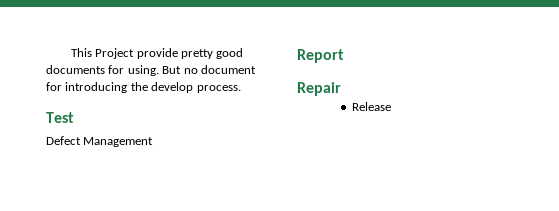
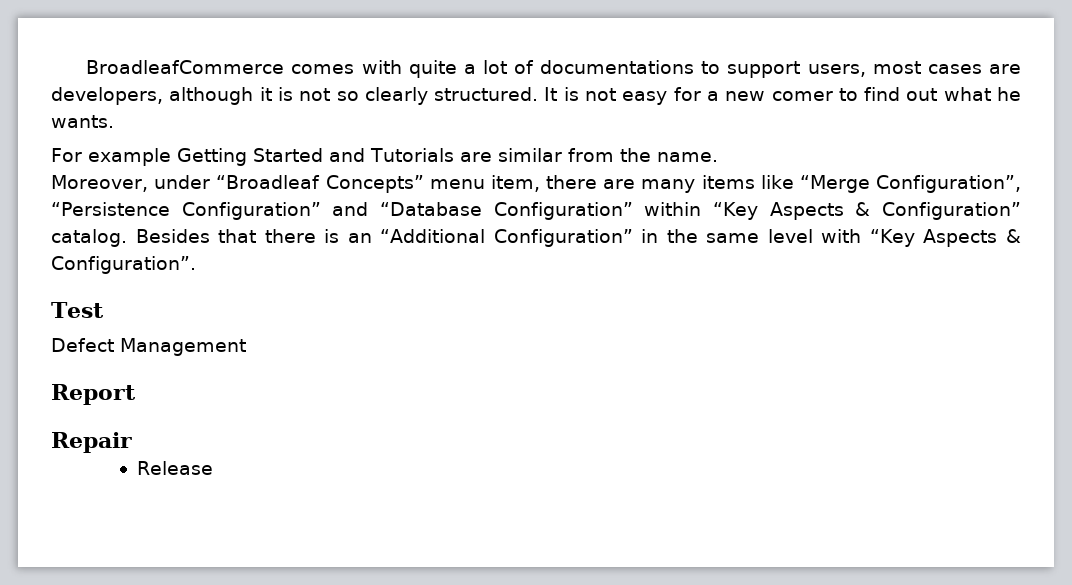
[70,48,244,59] [46,65,256,76] [46,82,241,93] This Project provide pretty good documents for using. But no document for introducing the develop process. -> [86,60,1021,78] [51,87,1021,105] [51,115,114,128] [51,148,718,166] [51,175,1022,193] [51,202,1022,220] [51,229,1022,247] [51,256,196,274] BroadleafCommerce comes with quite a lot of documentations to support users, most cases are developers, although it is not so clearly structured. It is not easy for a new comer to find out what he wants. // For example Getting Started and Tutorials are similar from the name. // Moreover, under “Broadleaf Concepts” menu item, there are many items like “Merge Configuration”, “Persistence Configuration” and “Database Configuration” within “Key Aspects & Configuration” catalog. Besides that there is an “Additional Configuration” in the same level with “Key Aspects & Configuration”.

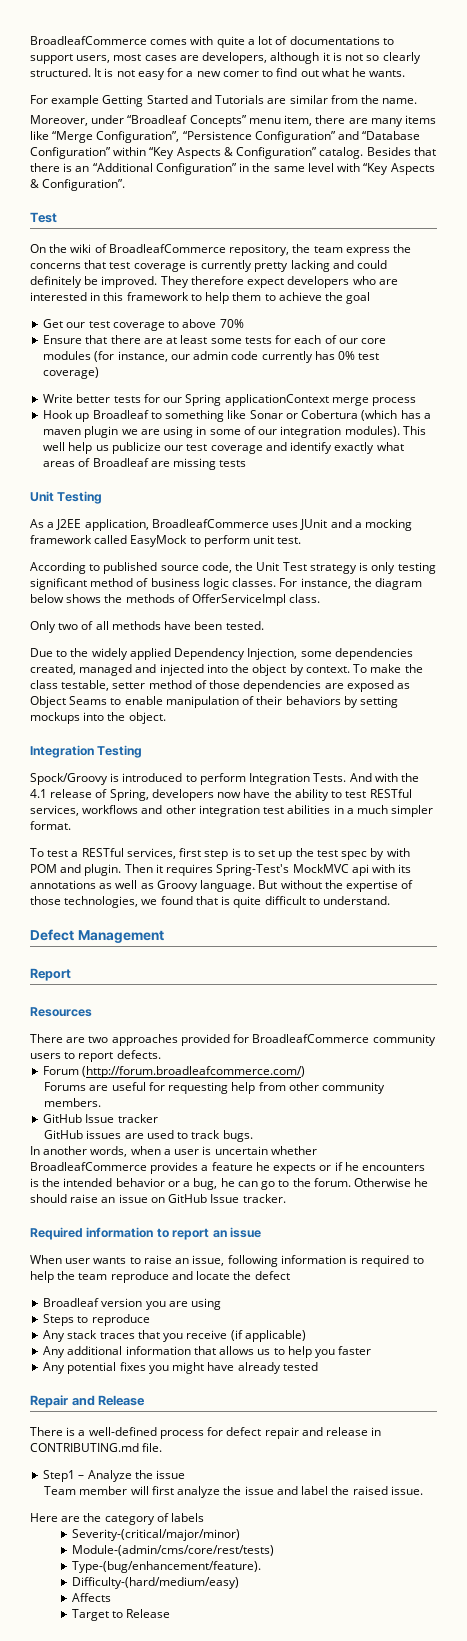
[51,338,246,356] [51,384,136,405] [51,432,132,453] Defect Management // Report // Repair // -> [30,244,412,256] [30,260,388,272] [30,276,398,288] [30,292,371,304] [43,319,244,331] [43,335,387,344] [43,351,380,363] [43,367,100,379] [43,394,417,406] [43,410,431,422] [43,426,426,438] [43,442,404,454] [43,458,247,470] [30,491,103,504] [30,519,413,531] [30,535,302,547] [30,562,436,574] [30,578,423,590] [30,594,321,606] [30,621,264,633] [30,648,413,660] [30,664,423,676] [30,680,411,692] [30,696,399,708] [30,712,166,724] [30,745,143,758] [30,773,420,785] [30,789,412,801] [30,805,434,817] [30,821,71,830] [30,848,410,860] [30,864,412,876] [30,880,414,892] [30,896,391,908] [30,929,164,943] [30,968,71,981] [30,1007,92,1017] [30,1034,436,1046] [30,1050,161,1062] [43,1066,306,1078] [44,1082,386,1094] [44,1098,102,1107] [43,1114,158,1123] [44,1130,253,1142] [30,1146,317,1157] [30,1162,426,1174] [30,1178,429,1190] [30,1194,286,1203] [30,1227,261,1240] [30,1255,424,1267] [30,1271,290,1283] [43,1298,222,1310] [43,1314,150,1326] [43,1330,306,1342] [43,1346,372,1358] [43,1362,318,1374] [30,1395,146,1408] [30,1427,382,1439] [30,1443,163,1452] [43,1470,186,1482] [44,1486,423,1498] [30,1513,205,1525] [71,1529,240,1541] [71,1545,274,1556] [71,1561,261,1573] [71,1577,239,1589] [71,1593,111,1602] [71,1609,123,1621] On the wiki of BroadleafCommerce repository, the team express the concerns that test coverage is currently pretty lacking and could definitely be improved. They therefore expect developers who are interested in this framework to help them to achieve the goal // Get our test coverage to above 70% // Ensure that there are at least some tests for each of our core modules (for instance, our admin code currently has 0% test coverage) // Write better tests for our Spring applicationContext merge process // Hook up Broadleaf to something like Sonar or Cobertura (which has a maven plugin we are using in some of our integration modules). This well help us publicize our test coverage and identify exactly what areas of Broadleaf are missing tests // Unit Testing // As a J2EE application, BroadleafCommerce uses JUnit and a mocking framework called EasyMock to perform unit test. // According to published source code, the Unit Test strategy is only testing significant method of business logic classes. For instance, the diagram below shows the methods of OfferServiceImpl class. // Only two of all methods have been tested. // Due to the widely applied Dependency Injection, some dependencies created, managed and injected into the object by context. To make the class testable, setter method of those dependencies are exposed as Object Seams to enable manipulation of their behaviors by setting mockups into the object. // Integration Testing // Spock/Groovy is introduced to perform Integration Tests. And with the 4.1 release of Spring, developers now have the ability to test RESTful services, workflows and other integration test abilities in a much simpler format. // To test a RESTful services, first step is to set up the test spec by with POM and plugin. Then it requires Spring-Test's MockMVC api with its annotations as well as Groovy language. But without the expertise of those technologies, we found that is quite difficult to understand. // Defect Management // Report // Resources // There are two approaches provided for BroadleafCommerce community users to report defects. // Forum (http://forum.broadleafcommerce.com/) // Forums are useful for requesting help from other community members. // GitHub Issue tracker // GitHub issues are used to track bugs. // In another words, when a user is uncertain whether BroadleafCommerce provides a feature he expects or if he encounters is the intended behavior or a bug, he can go to the forum. Otherwise he should raise an issue on GitHub Issue tracker. // Required information to report an issue // When user wants to raise an issue, following information is required to help the team reproduce and locate the defect // Broadleaf version you are using // Steps to reproduce // Any stack traces that you receive (if applicable) // Any additional information that allows us to help you faster // Any potential fixes you might have already tested // Repair and Release // There is a well-defined process for defect repair and release in CONTRIBUTING.md file. // Step1 – Analyze the issue // Team member will first analyze the issue and label the raised issue. // Here are the category of labels // Severity-(critical/major/minor) // Module-(admin/cms/core/rest/tests) // Type-(bug/enhancement/feature). // Difficulty-(hard/medium/easy) // Affects // Target to

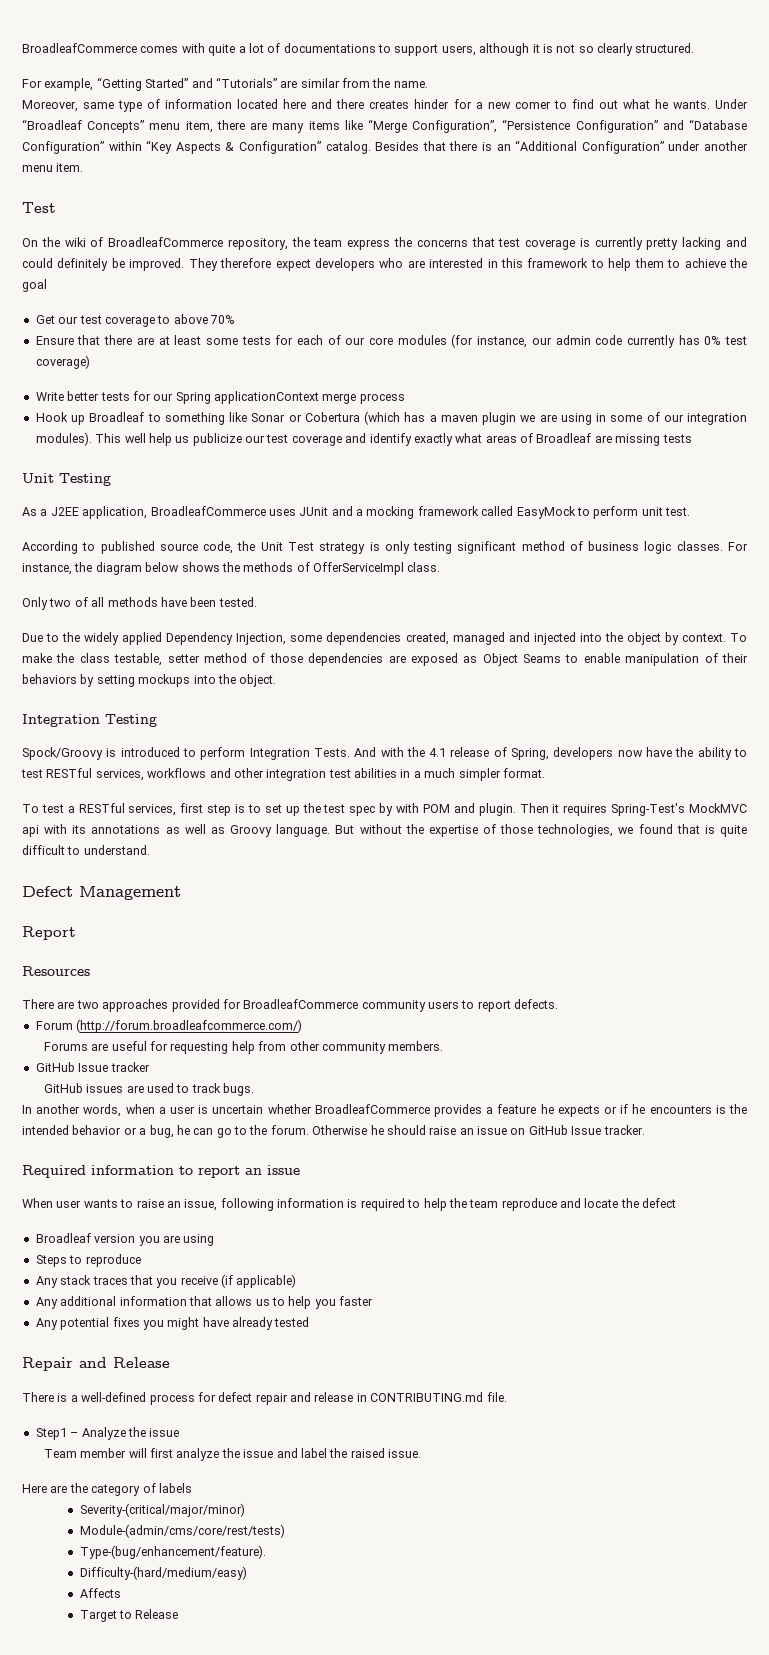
[113,52,268,64] most cases are developers, -> (476, 50) none
[94,68,165,80] It is not easy -> [22,77,428,91] [22,99,450,112] // For example, “Getting Started” and “Tutorials” are similar from the name. // Moreover, same type of information located here and there creates hinder
[30,95,418,107] [30,115,125,126] // For example Getting Started and Tutorials are similar from the name. // Moreover, under -> [714,99,748,109] Under
[239,163,435,175] [30,179,126,191] in the same level with “Key Aspects & Configuration”. -> [668,141,749,151] [22,163,84,172] under another menu item.

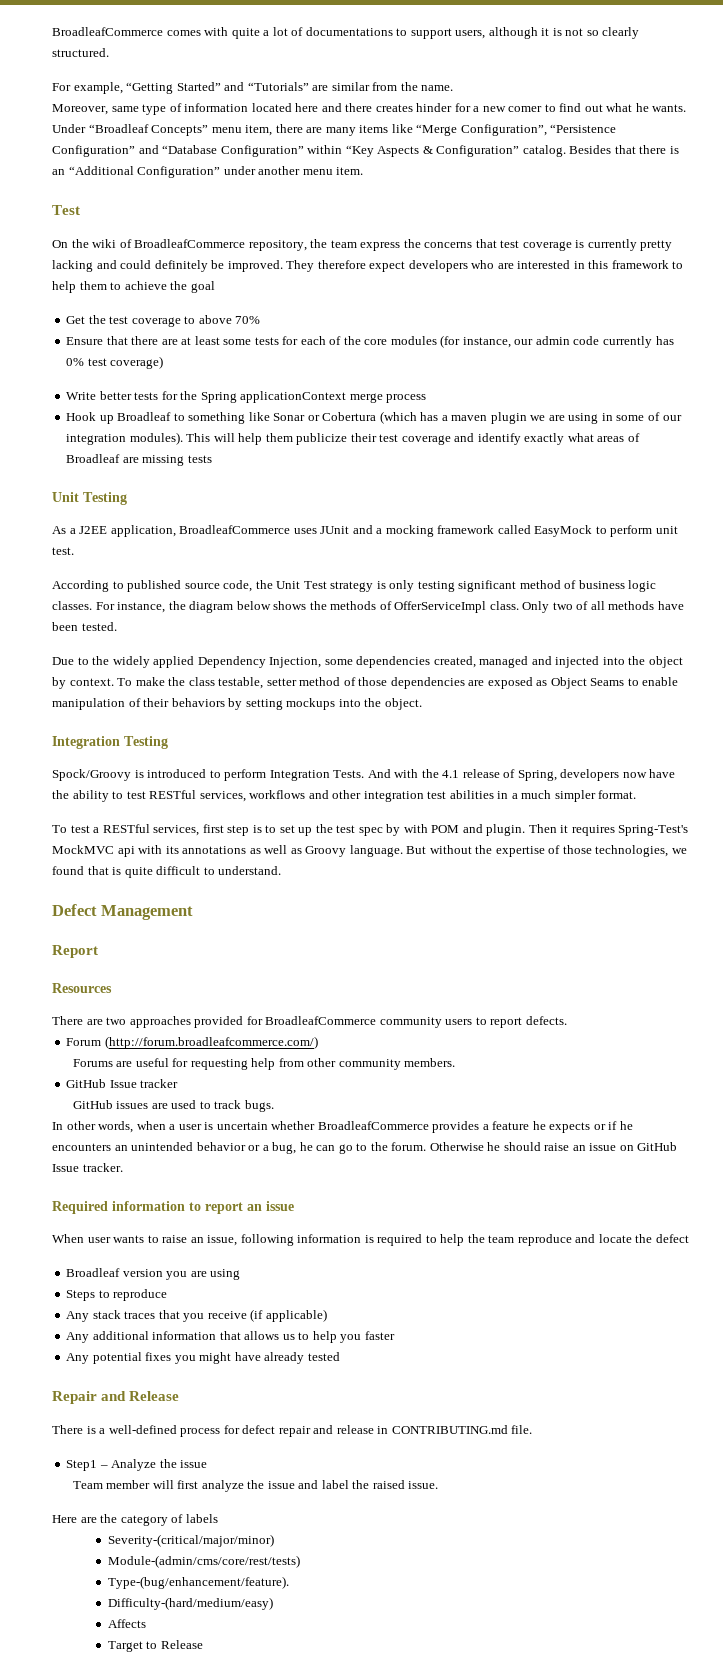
[58,316,79,324] our -> [88,315,106,324] the
[345,337,366,345] our -> [343,336,361,345] the
[153,393,174,401] our -> [180,391,198,400] the
[124,433,265,446] well help us publicize our -> [213,433,377,445] will help them publicize their
(441, 567) // -> (519, 605) none
[36,1104,81,1114] another -> [66,1121,96,1130] other
[715,1104,748,1114] [22,1125,69,1135] is the intended -> [114,1142,194,1151] an unintended

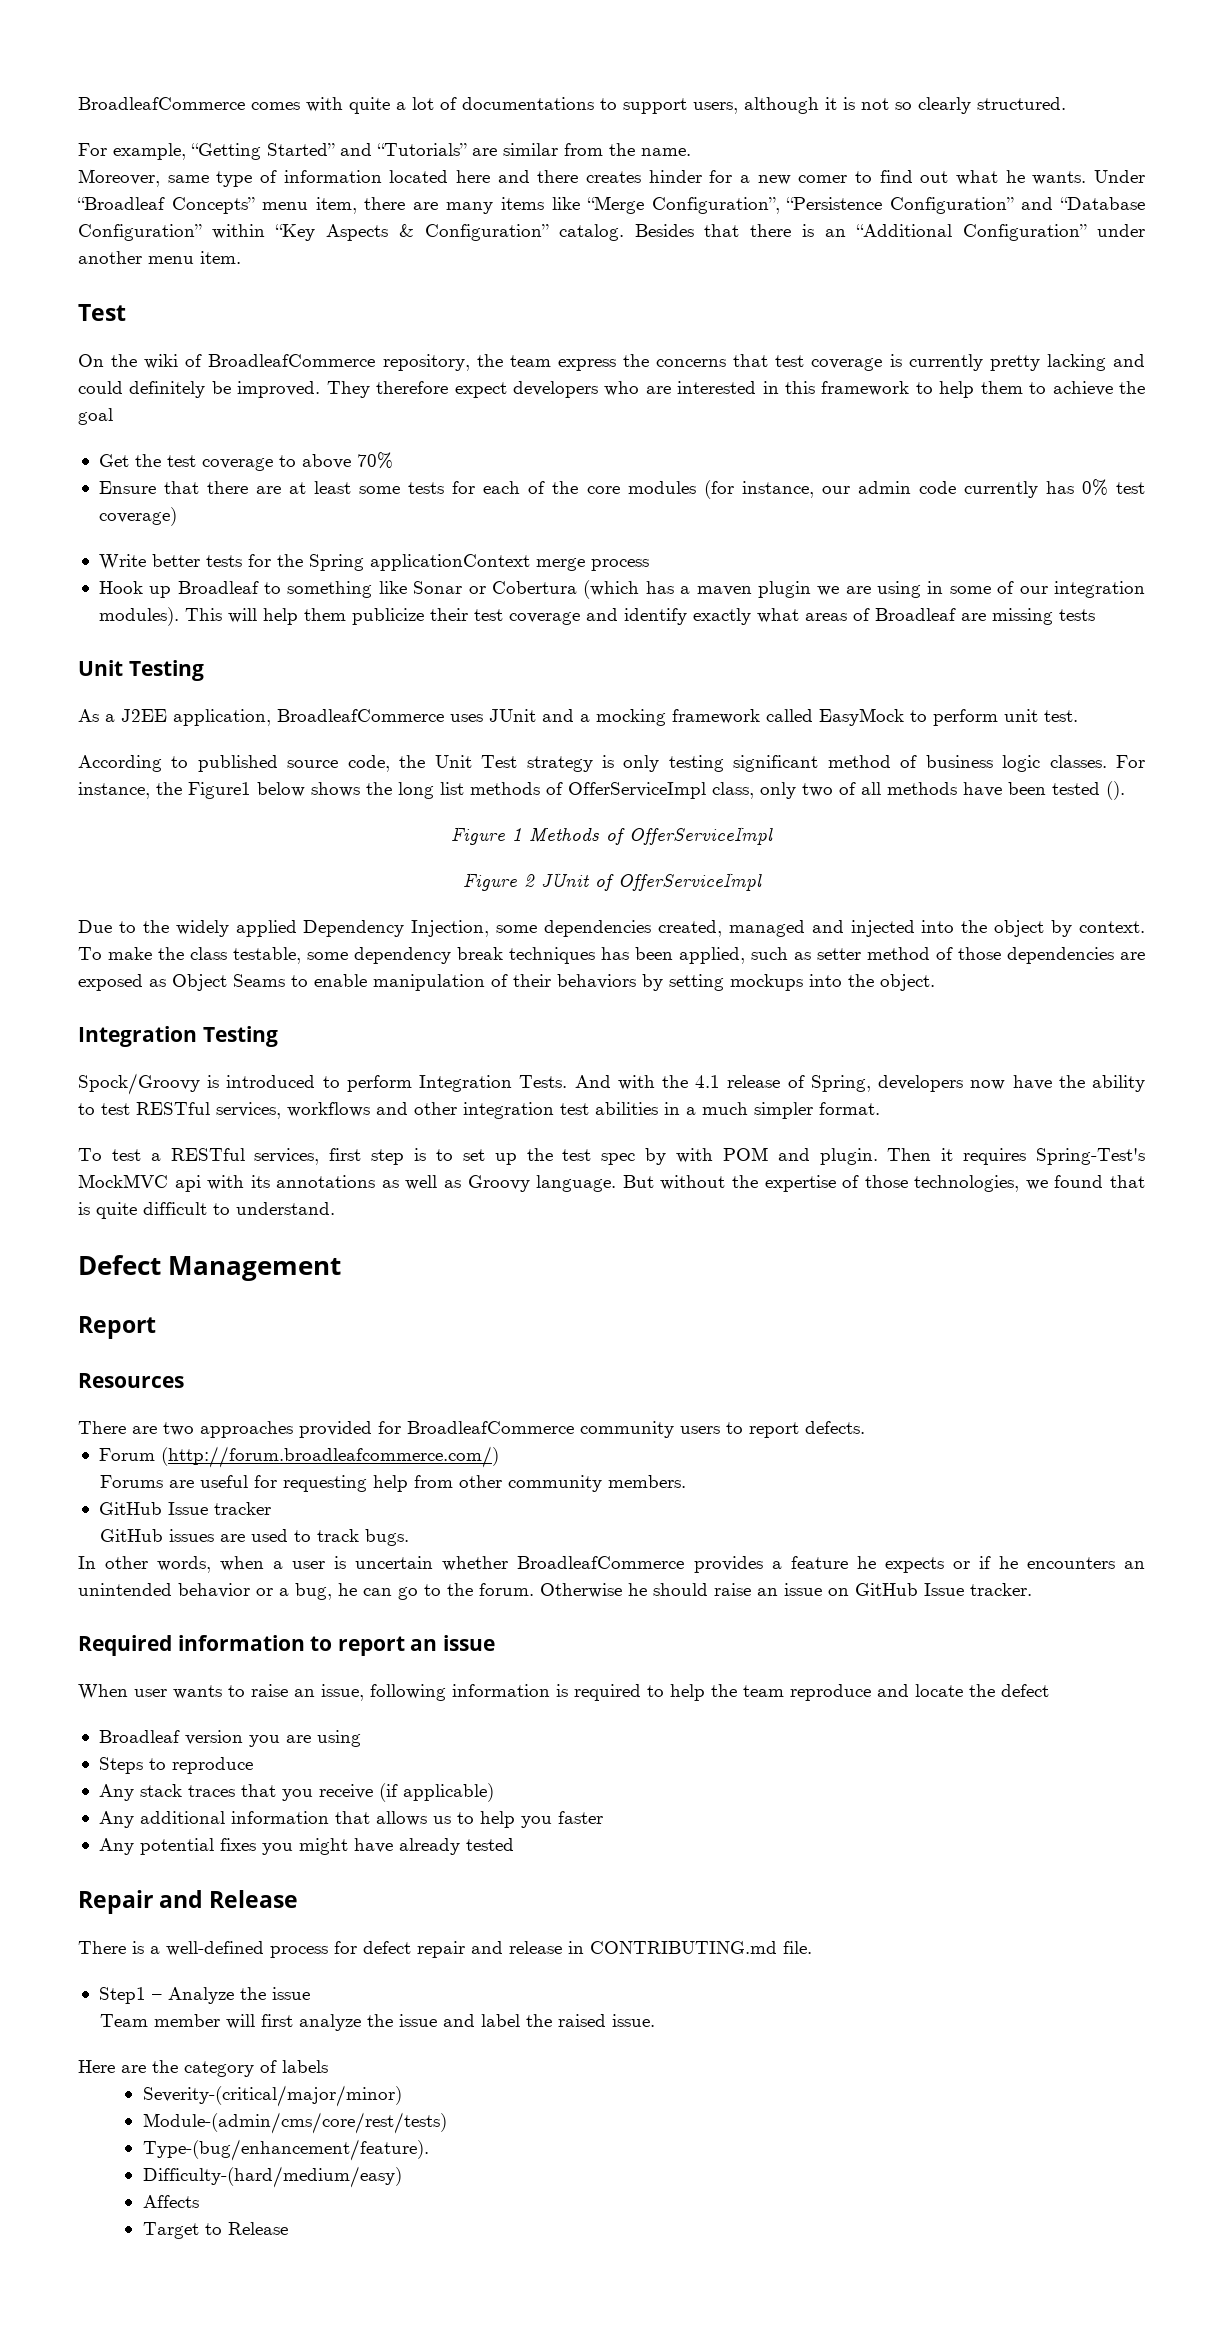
[189,601,234,613] diagram -> [188,782,251,799] Figure1
(327, 605) none -> [398,782,464,799] long list
[489,601,550,613] class. Only -> [712,782,796,799] class, only
[81,622,117,631] tested. -> [1052,781,1125,800] [451,827,773,845] [462,873,762,891] tested (). // Figure 1 Methods of OfferServiceImpl // Figure 2 JUnit of OfferServiceImpl
(264, 683) none -> [307,947,811,964] some dependency break techniques has been applied, such as

